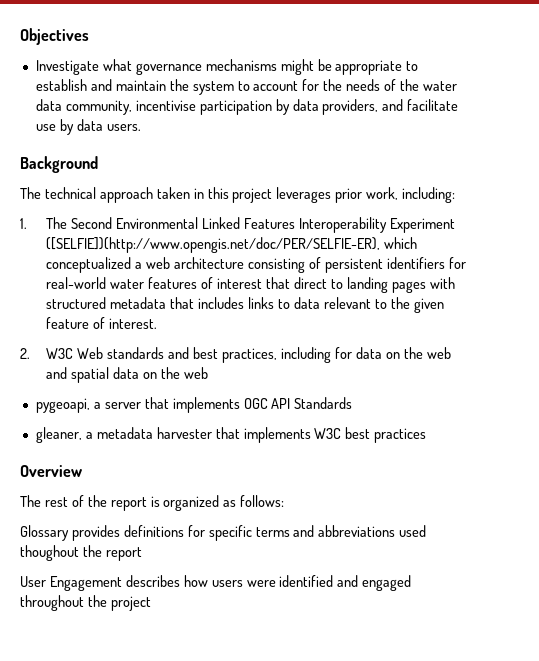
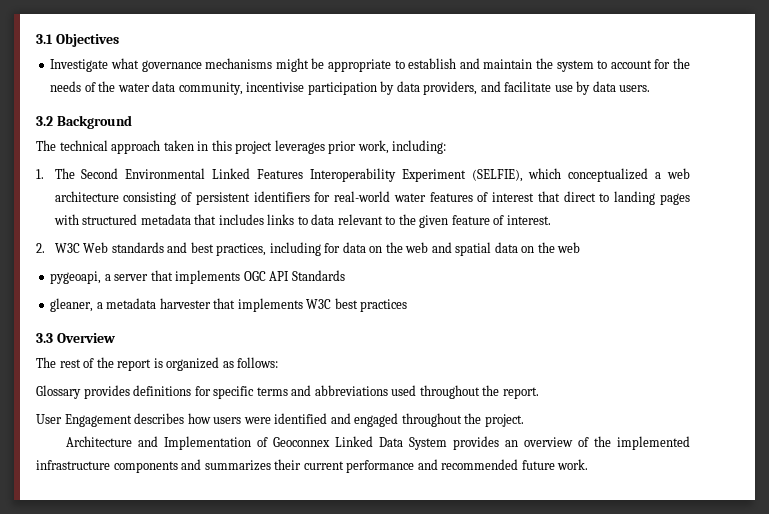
(20, 36) none -> [36,34,53,44] 3.1
(141, 127) none -> [36,116,53,126] 3.2
[46,237,381,253] ([SELFIE])(http://www.opengis.net/doc/PER/SELFIE-ER), -> [471,169,523,182] (SELFIE),
(427, 435) none -> [36,333,53,343] 3.3
[20,545,142,561] thoughout the report -> [419,385,539,399] throughout the report.
[110,596,151,611] project -> [484,414,524,427] [66,436,691,450] [36,459,589,473] project. // Architecture and Implementation of Geoconnex Linked Data System provides an overview of the implemented infrastructure components and summarizes their current performance and recommended future work.

